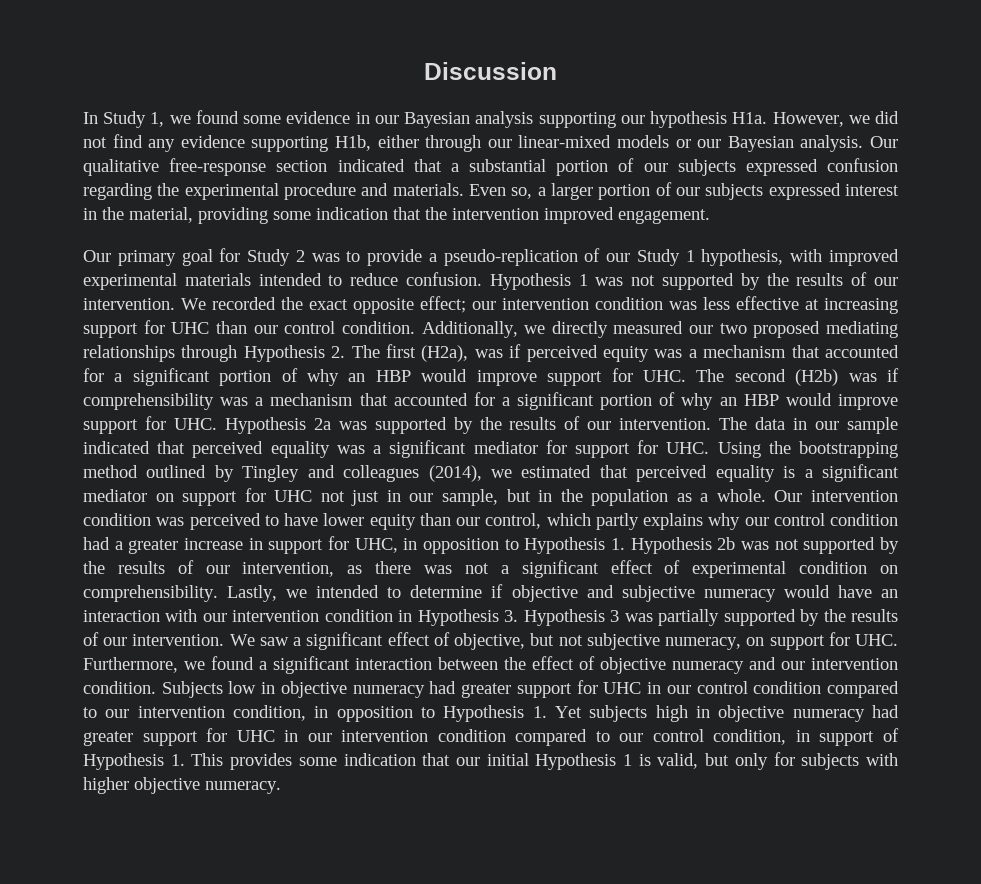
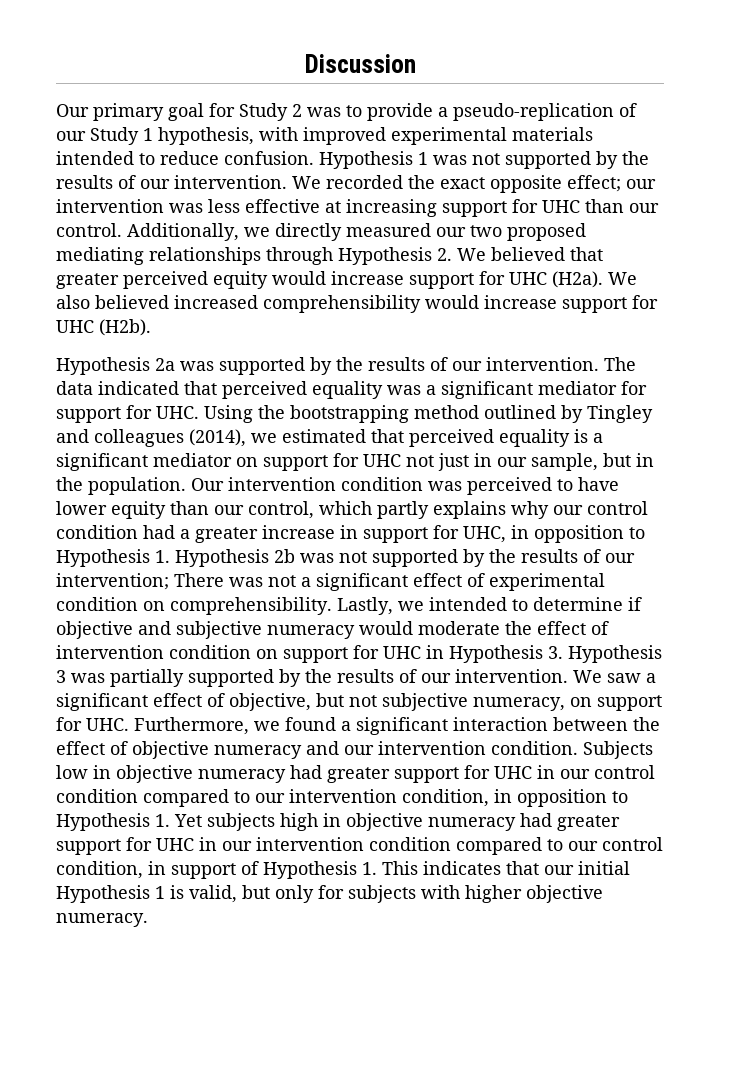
[83,110,900,128] [83,134,899,152] [83,158,898,176] [83,182,900,200] [83,207,710,224] // In Study 1, we found some evidence in our Bayesian analysis supporting our hypothesis H1a. However, we did not find any evidence supporting H1b, either through our linear-mixed models or our Bayesian analysis. Our qualitative free-response section indicated that a substantial portion of our subjects expressed confusion regarding the experimental procedure and materials. Even so, a larger portion of our subjects expressed interest in the material, providing some indication that the intervention improved engagement. -> (416, 63) none
[595,297,663,310] condition -> (164, 206) none
[284,321,415,334] control condition. -> [56,223,122,237] control.
[351,344,899,362] [83,368,899,386] [83,392,898,410] [83,416,217,434] The first (H2a), was if perceived equity was a mechanism that accounted for a significant portion of why an HBP would improve support for UHC. The second (H2b) was if comprehensibility was a mechanism that accounted for a significant portion of why an HBP would improve support for UHC. -> [457,247,603,261] [56,271,637,289] [56,295,658,313] [56,319,151,336] We believed that greater perceived equity would increase support for UHC (H2a). We also believed increased comprehensibility would increase support for UHC (H2b). //
[793,417,899,434] in our sample -> (93, 388) none
[591,489,766,506] population as a whole. -> [88,477,186,495] population.
[242,561,412,577] intervention, as there -> [56,573,224,590] intervention; There
[837,585,899,598] [83,609,393,622] have an interaction with our intervention condition -> [418,621,609,635] [56,645,421,663] moderate the effect of intervention condition on support for UHC
[230,753,416,770] provides some indication -> [423,861,501,875] indicates

